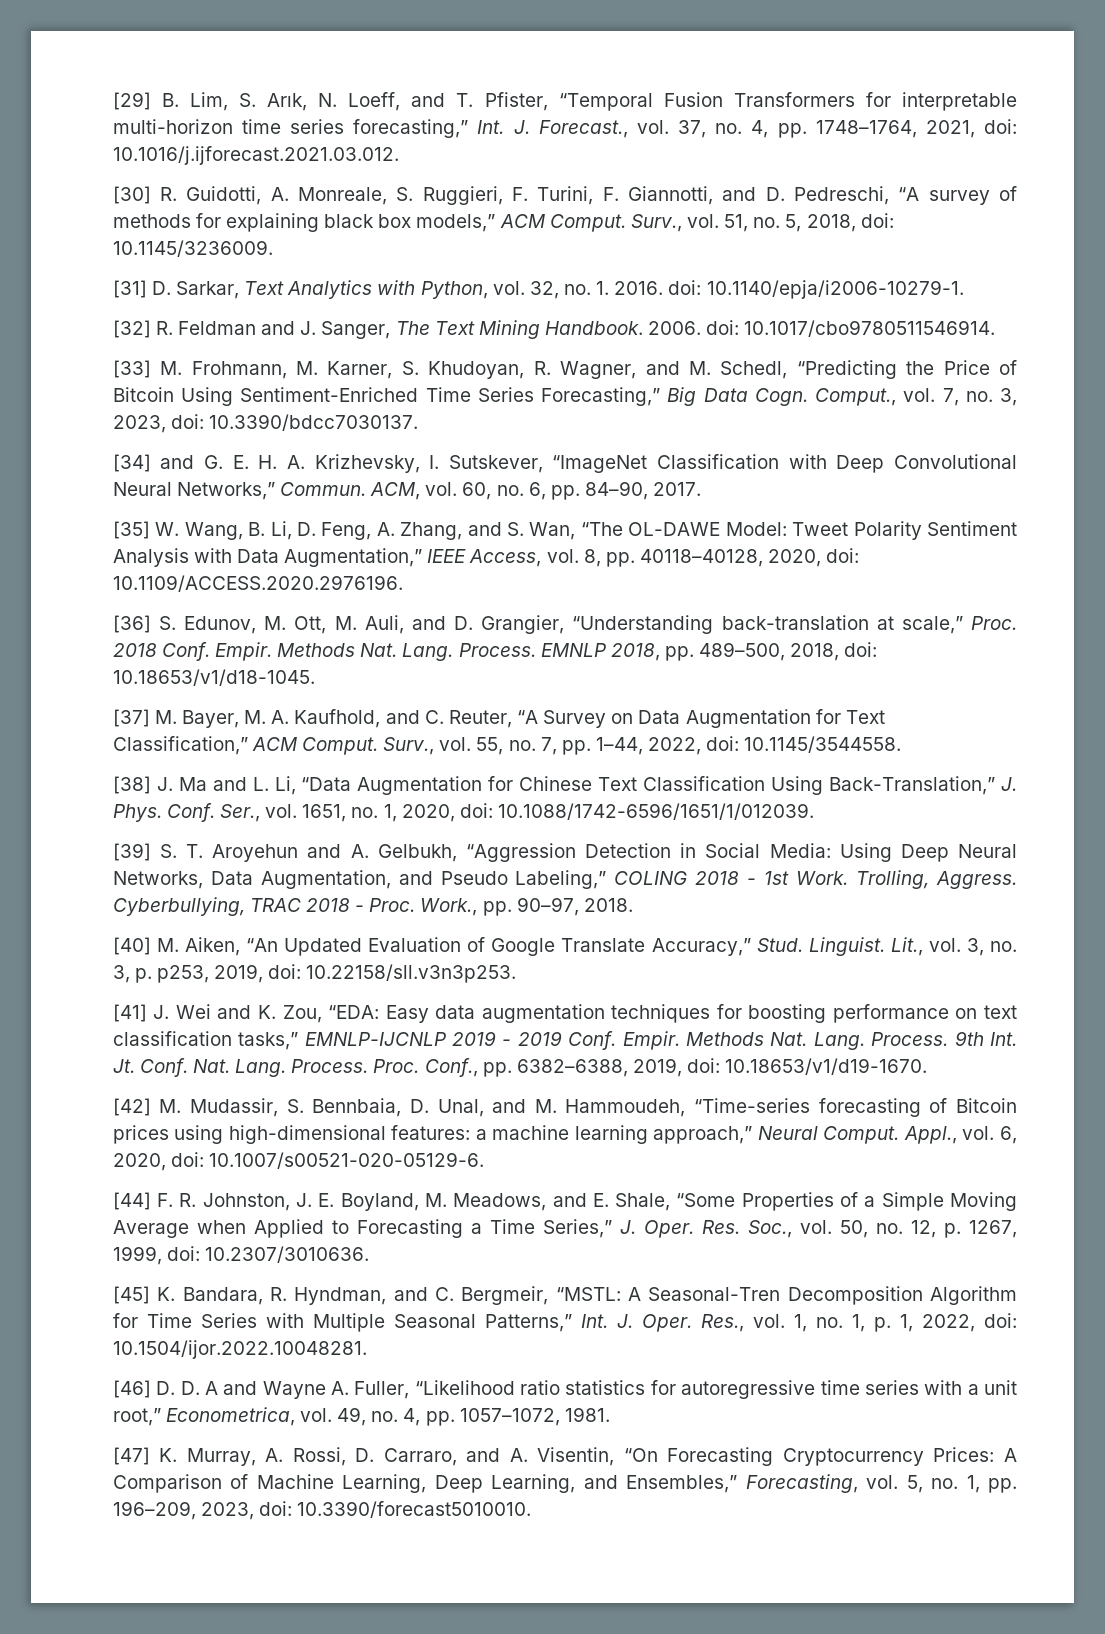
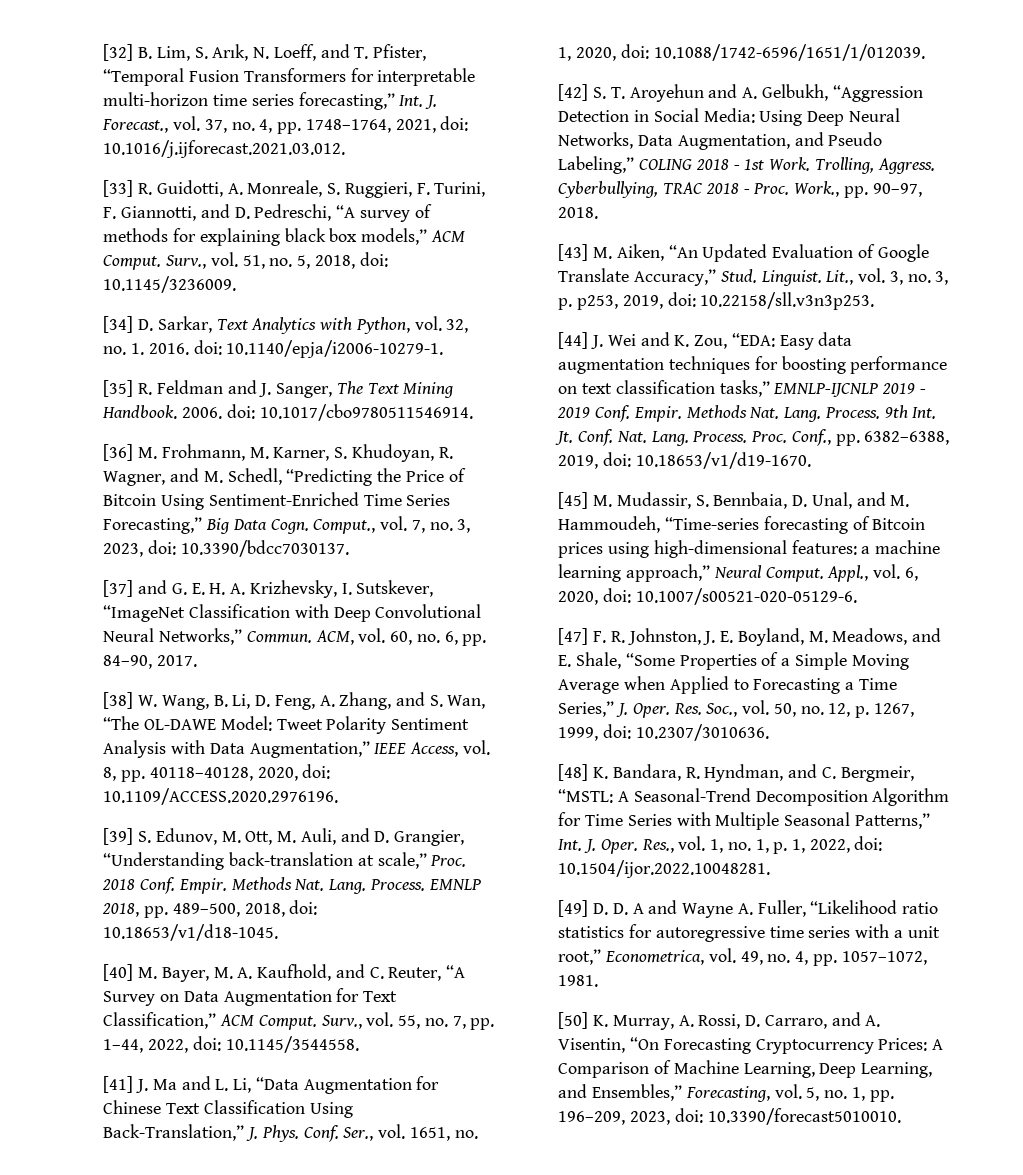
[112,92,151,110] [29] -> [103,44,134,61] [32]
[112,186,151,204] [30] -> [103,180,134,197] [33]
[112,280,147,298] [31] -> [103,316,134,333] [34]
[112,320,151,338] [32] -> [103,380,134,397] [35]
[112,360,151,378] [33] -> [103,444,134,461] [36]
[112,454,151,472] [34] -> [103,580,134,597] [37]
[112,521,150,539] [35] -> [103,692,134,709] [38]
[112,615,151,633] [36] -> [103,828,134,845] [39]
[112,709,150,727] [37] -> [103,964,134,981] [40]
[112,776,151,794] [38] -> [103,1076,134,1093] [41]
[112,843,151,861] [39] -> [558,84,589,101] [42]
[112,937,151,955] [40] -> [558,244,589,261] [43]
[112,1004,147,1022] [41] -> [558,332,589,349] [44]
[112,1098,151,1116] [42] -> [558,492,589,509] [45]
[112,1192,151,1210] [44] -> [558,628,589,645] [47]
[112,1286,150,1304] [45] -> [558,764,589,781] [48]
[648,1287,781,1301] Seasonal-Tren -> [633,788,751,802] Seasonal-Trend
[112,1380,151,1398] [46] -> [558,900,589,917] [49]
[112,1447,150,1465] [47] -> [558,1012,589,1029] [50]

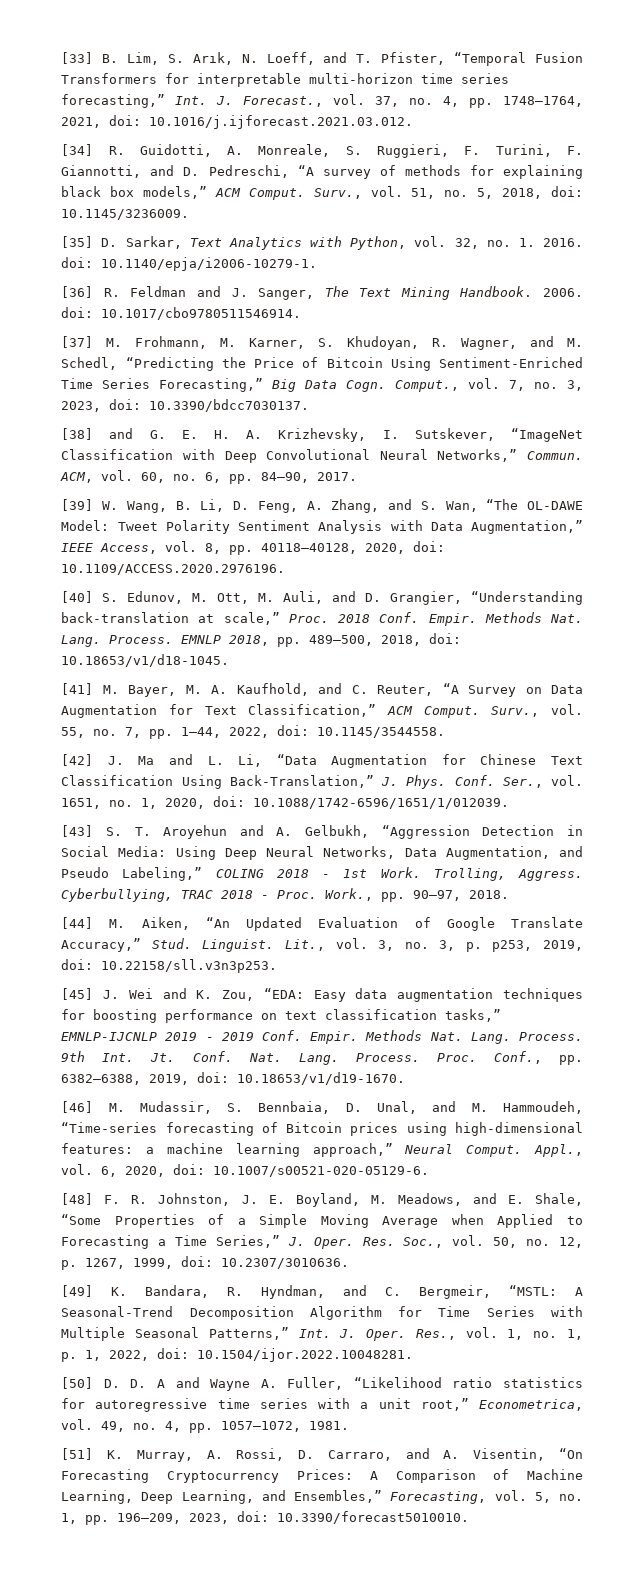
[103,44,134,61] [32] -> [61,52,94,64] [33]
[103,180,134,197] [33] -> [61,144,94,156] [34]
[103,316,134,333] [34] -> [61,236,94,248] [35]
[103,380,134,397] [35] -> [61,286,94,298] [36]
[103,444,134,461] [36] -> [61,336,94,348] [37]
[103,580,134,597] [37] -> [61,428,94,440] [38]
[103,692,134,709] [38] -> [61,499,94,511] [39]
[103,828,134,845] [39] -> [61,591,94,603] [40]
[103,964,134,981] [40] -> [61,683,94,695] [41]
[103,1076,134,1093] [41] -> [61,754,94,766] [42]
[558,84,589,101] [42] -> [61,825,94,837] [43]
[558,244,589,261] [43] -> [61,917,94,929] [44]
[558,332,589,349] [44] -> [61,988,94,1000] [45]
[558,492,589,509] [45] -> [61,1101,94,1113] [46]
[558,628,589,645] [47] -> [61,1193,94,1205] [48]
[558,764,589,781] [48] -> [61,1285,94,1297] [49]
[558,900,589,917] [49] -> [61,1377,94,1389] [50]
[558,1012,589,1029] [50] -> [61,1448,94,1460] [51]

